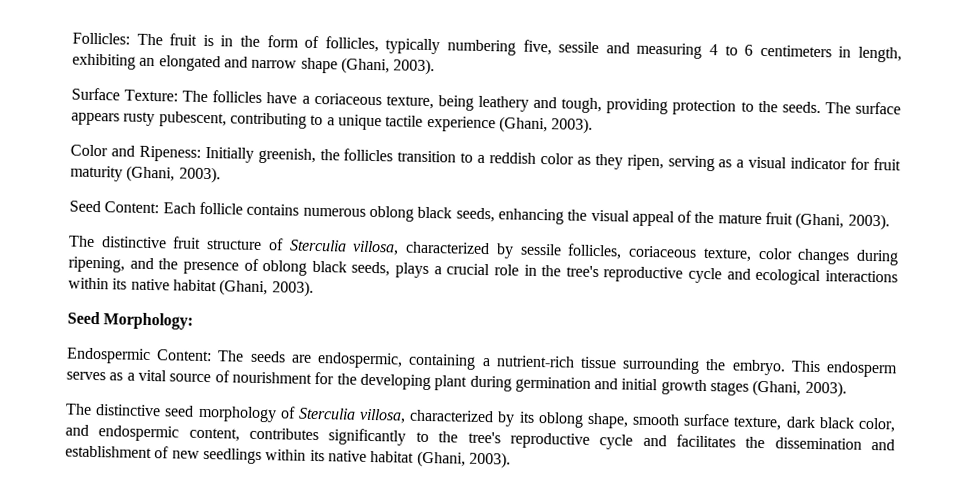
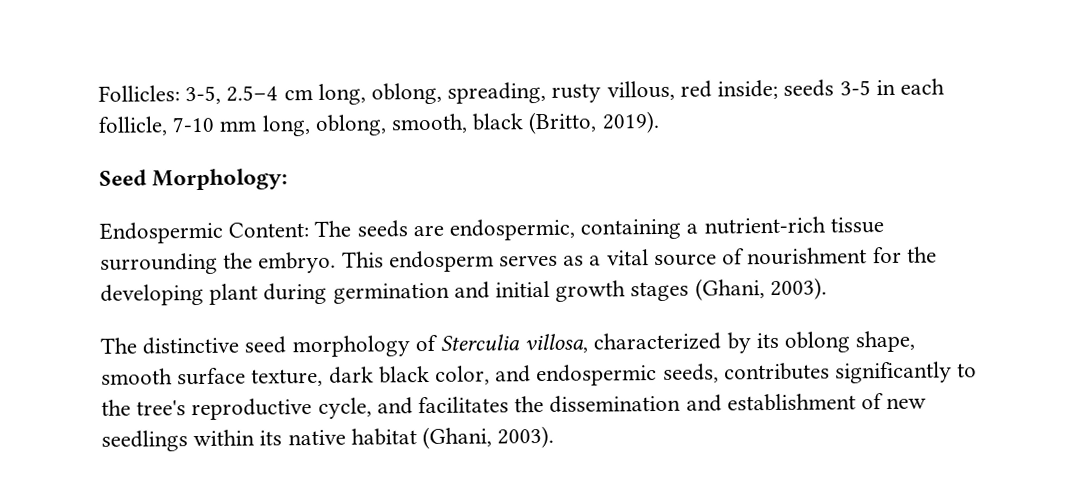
[136,33,903,63] [72,53,436,76] [71,87,901,116] [71,111,594,134] [70,144,902,172] [70,165,221,184] [69,200,890,231] [68,235,900,266] [68,256,899,286] [68,277,314,297] The fruit is in the form of follicles, typically numbering five, sessile and measuring 4 to 6 centimeters in length, exhibiting an elongated and narrow shape (Ghani, 2003). // Surface Texture: The follicles have a coriaceous texture, being leathery and tough, providing protection to the seeds. The surface appears rusty pubescent, contributing to a unique tactile experience (Ghani, 2003). // Color and Ripeness: Initially greenish, the follicles transition to a reddish color as they ripen, serving as a visual indicator for fruit maturity (Ghani, 2003). // Seed Content: Each follicle contains numerous oblong black seeds, enhancing the visual appeal of the mature fruit (Ghani, 2003). // The distinctive fruit structure of Sterculia villosa, characterized by sessile follicles, coriaceous texture, color changes during ripening, and the presence of oblong black seeds, plays a crucial role in the tree's reproductive cycle and ecological interactions within its native habitat (Ghani, 2003). -> [185,78,945,105] [98,110,660,137] 3-5, 2.5–4 cm long, oblong, spreading, rusty villous, red inside; seeds 3-5 in each follicle, 7-10 mm long, oblong, smooth, black (Britto, 2019).
[188,427,240,442] content, -> [662,363,719,383] seeds,
[599,434,634,450] cycle -> [317,397,372,419] cycle,

